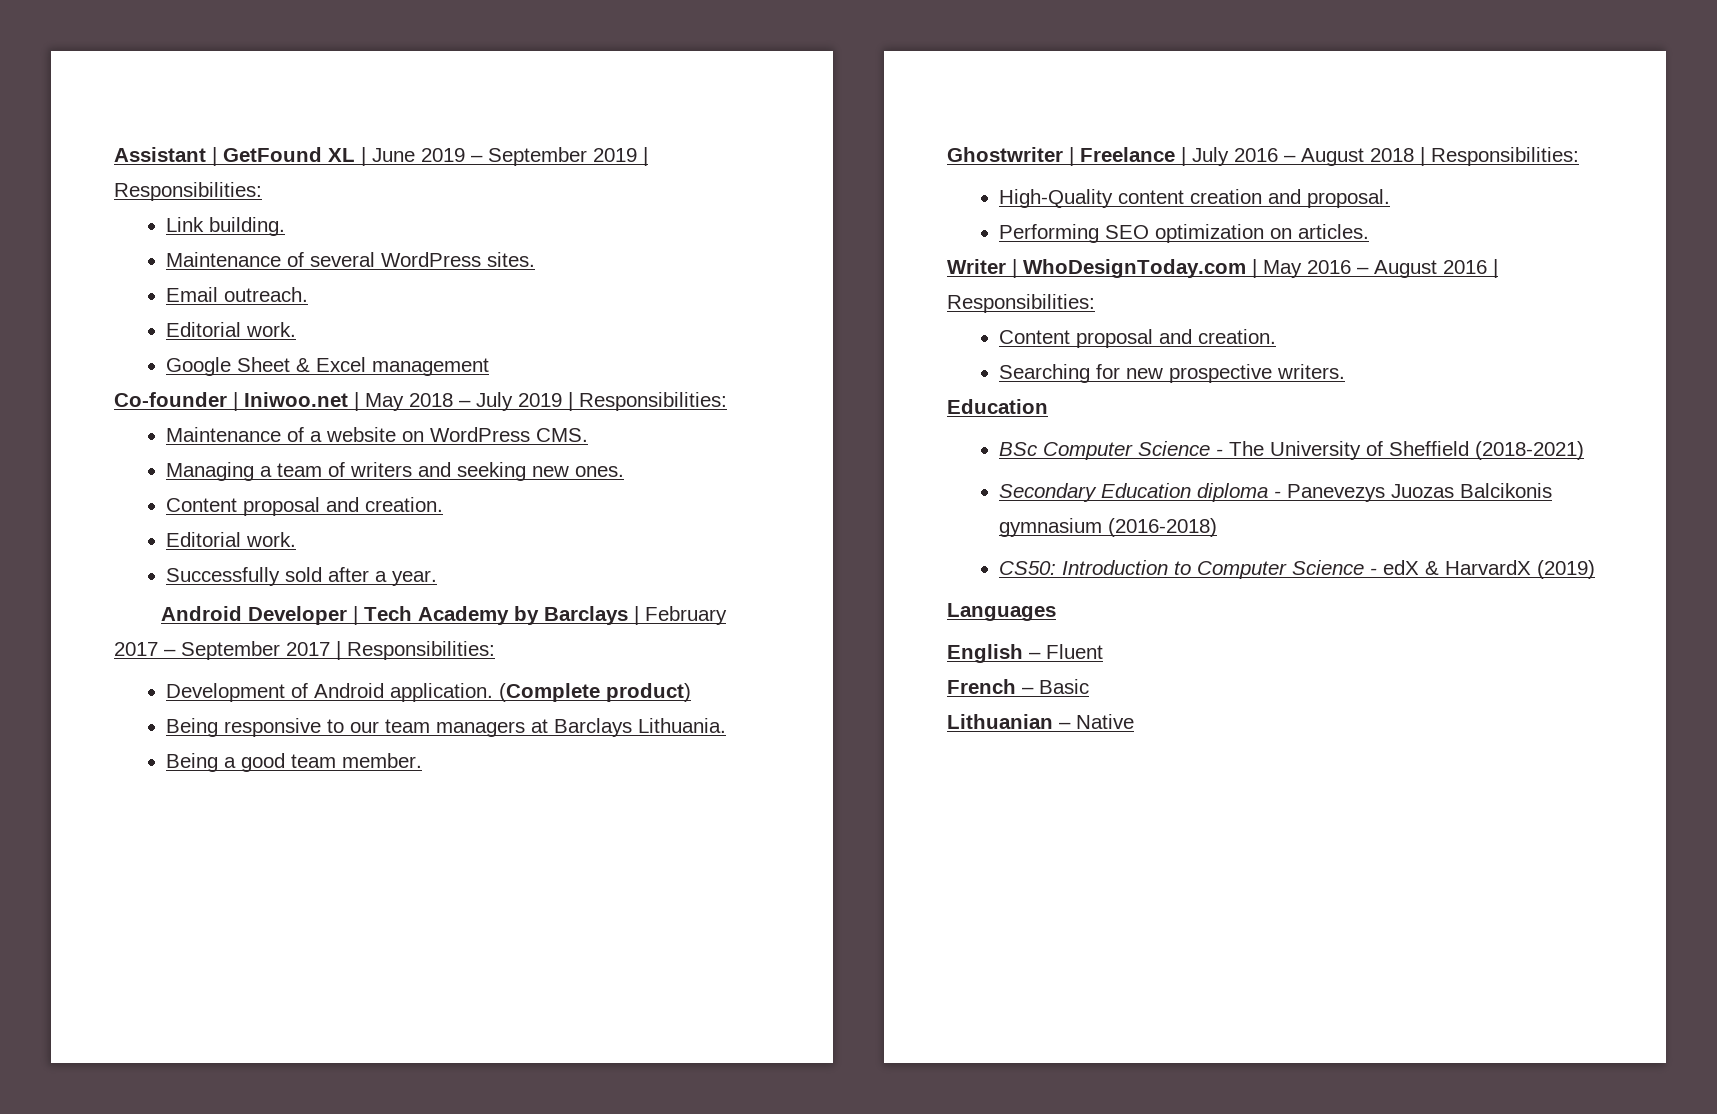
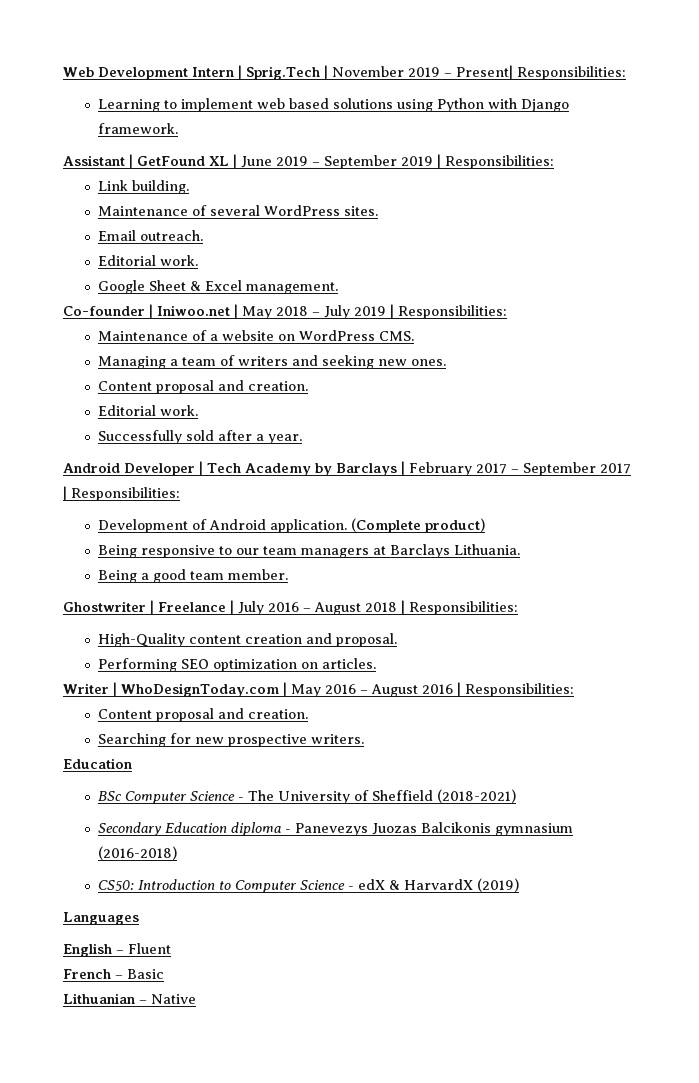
(114, 154) none -> [63,65,626,80] [97,98,569,112] [97,123,178,134] Web Development Intern | Sprig.Tech | November 2019 – Present| Responsibilities: // Learning to implement web based solutions using Python with Django framework. //
[372,358,490,376] management -> [245,282,338,294] management.

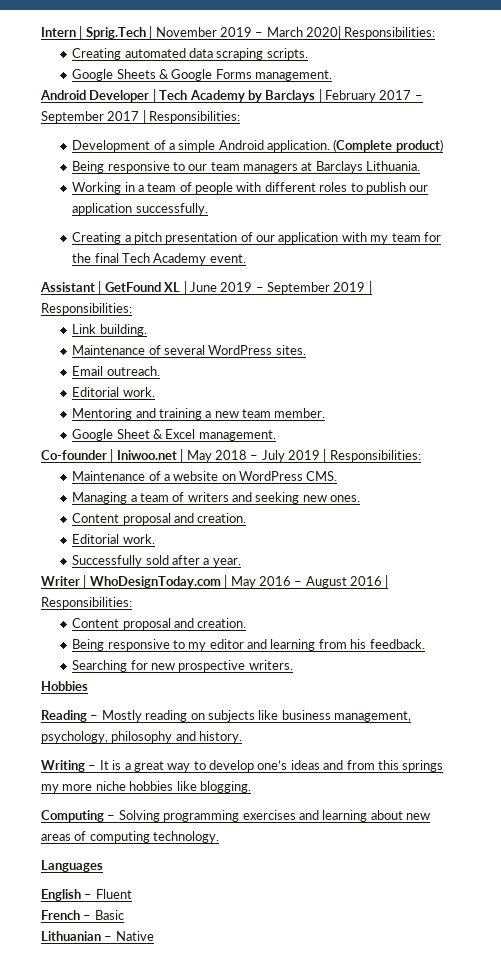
[63,67,188,80] Web Development -> (41, 32) none
[455,65,626,80] [97,98,569,112] [97,123,178,134] Present| Responsibilities: // Learning to implement web based solutions using Python with Django framework. -> [266,26,436,39] [72,48,308,60] [72,69,333,81] [40,89,423,102] [41,110,241,123] [72,139,443,152] [72,161,421,173] [72,182,429,194] [72,203,208,215] [72,232,441,244] [72,253,246,265] March 2020| Responsibilities: // Creating automated data scraping scripts. // Google Sheets & Google Forms management. // Android Developer | Tech Academy by Barclays | February 2017 – September 2017 | Responsibilities: // Development of a simple Android application. (Complete product) // Being responsive to our team managers at Barclays Lithuania. // Working in a team of people with different roles to publish our application successfully. // Creating a pitch presentation of our application with my team for the final Tech Academy event.
(198, 260) none -> [72,408,326,420] // Mentoring and training a new team member.
[63,461,631,476] [63,486,180,501] [97,518,485,533] [97,544,520,558] [97,569,288,583] [63,600,518,615] [97,633,397,647] [97,658,376,672] // Android Developer | Tech Academy by Barclays | February 2017 – September 2017 | Responsibilities: // Development of Android application. (Complete product) // Being responsive to our team managers at Barclays Lithuania. // Being a good team member. // Ghostwriter | Freelance | July 2016 – August 2018 | Responsibilities: // High-Quality content creation and proposal. // Performing SEO optimization on articles. -> (241, 562) none
(308, 714) none -> [72,639,425,651] // Being responsive to my editor and learning from his feedback.
[63,758,132,769] [97,789,516,804] [97,822,573,836] [97,846,177,860] [97,878,519,893] Education // BSc Computer Science - The University of Sheffield (2018-2021) // Secondary Education diploma - Panevezys Juozas Balcikonis gymnasium (2016-2018) // CS50: Introduction to Computer Science - edX & HarvardX (2019) -> [41,681,88,691] [41,710,411,722] [41,731,243,743] [41,760,444,772] [41,781,251,793] [41,810,430,822] [41,831,220,843] Hobbies // Reading – Mostly reading on subjects like business management, psychology, philosophy and history. // Writing – It is a great way to develop one’s ideas and from this springs my more niche hobbies like blogging. // Computing – Solving programming exercises and learning about new areas of computing technology.

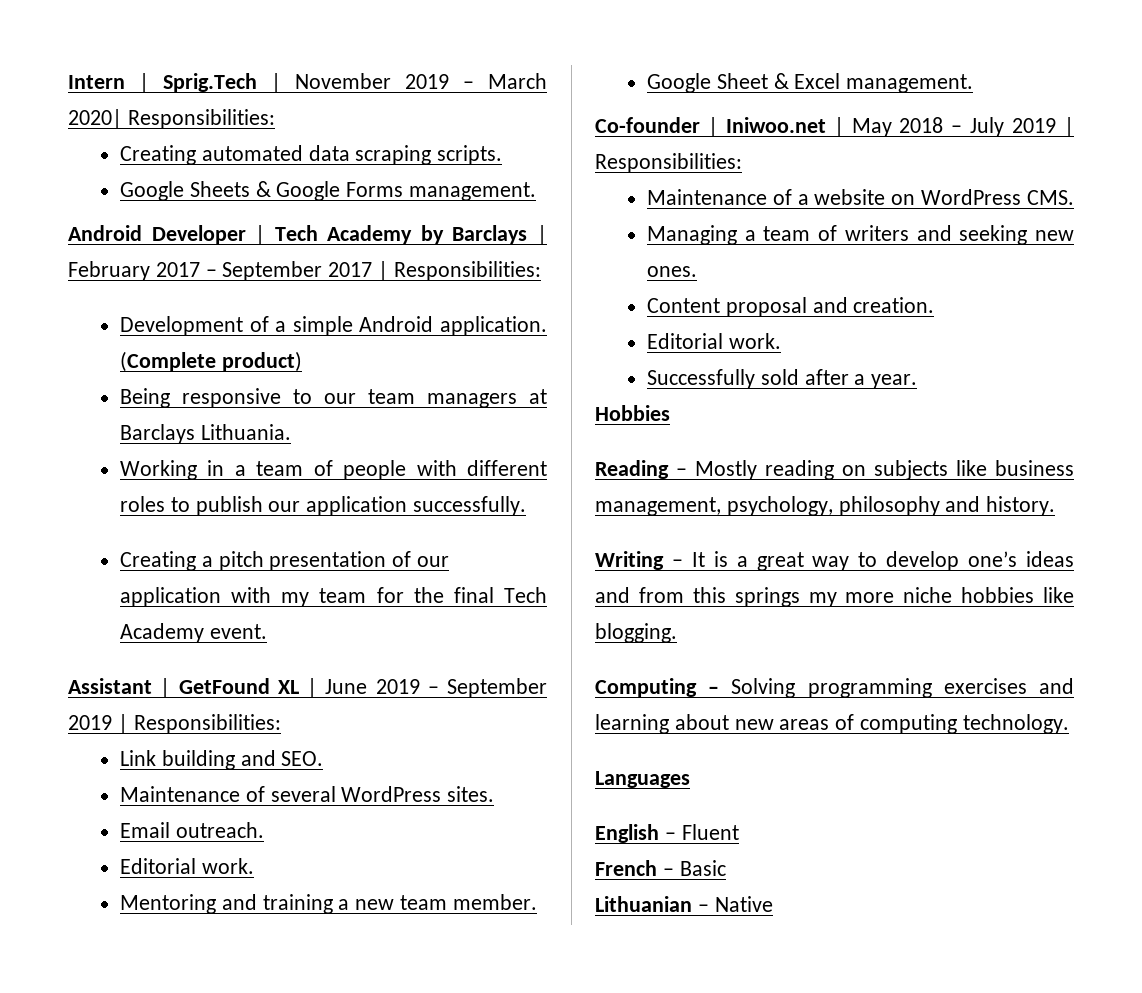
[99,324,147,336] building. -> [161,750,324,770] building and SEO.
[41,575,389,588] [41,597,132,609] [72,618,247,630] [72,639,425,651] [72,660,293,672] // Writer | WhoDesignToday.com | May 2016 – August 2016 | Responsibilities: // Content proposal and creation. // Being responsive to my editor and learning from his feedback. // Searching for new prospective writers. -> (918, 381) none

